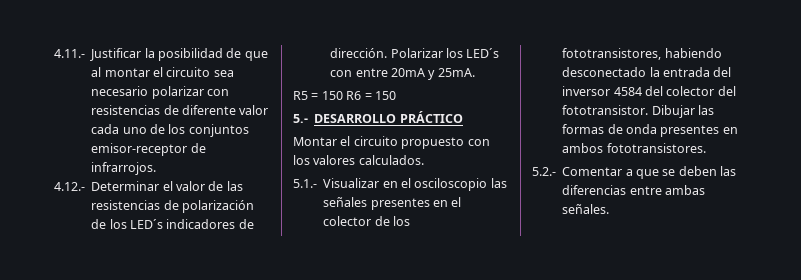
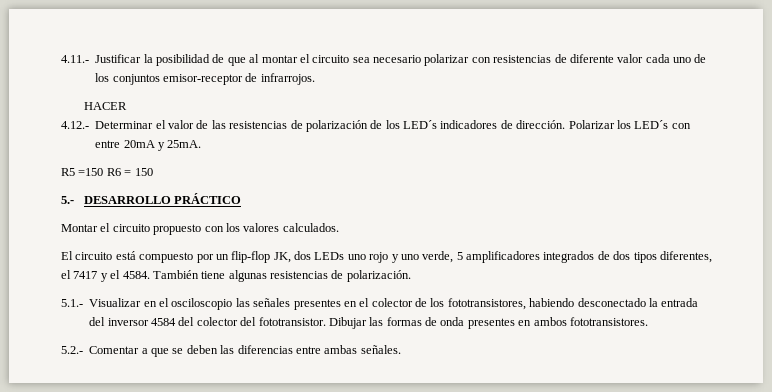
(157, 168) none -> [84,102,128,110] // HACER
[311,91,343,100] = 150 -> [78,168,104,176] =150
(424, 160) none -> [61,251,712,263] [61,270,411,282] // El circuito está compuesto por un flip-flop JK, dos LEDs uno rojo y uno verde, 5 amplificadores integrados de dos tipos diferentes, el 7417 y el 4584. También tiene algunas resistencias de polarización.

